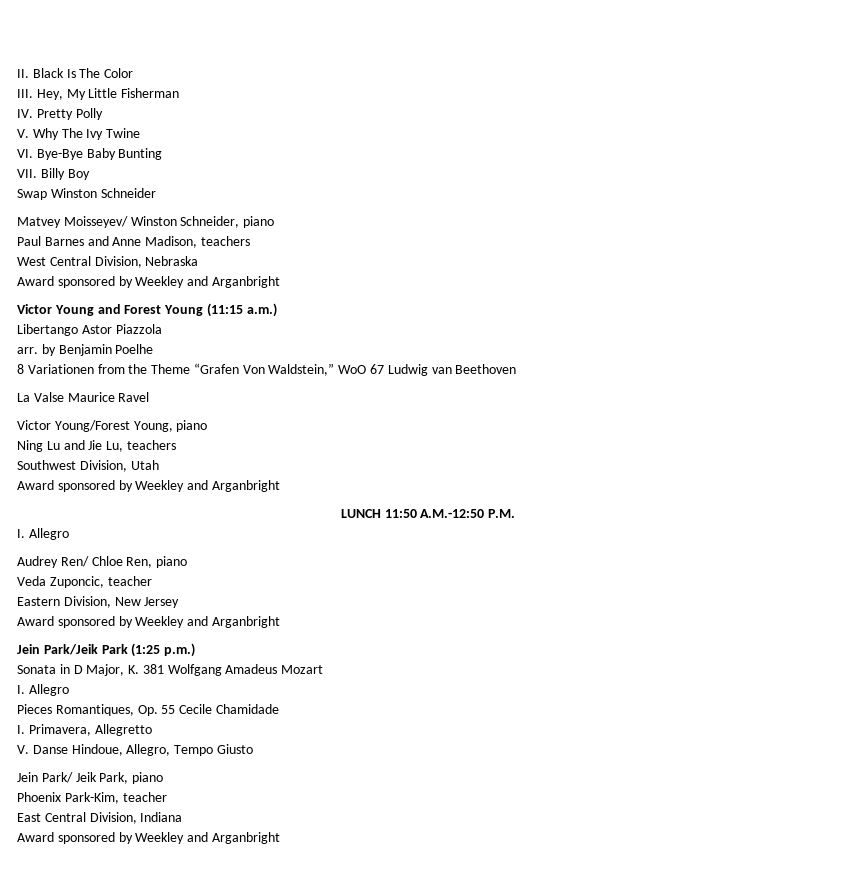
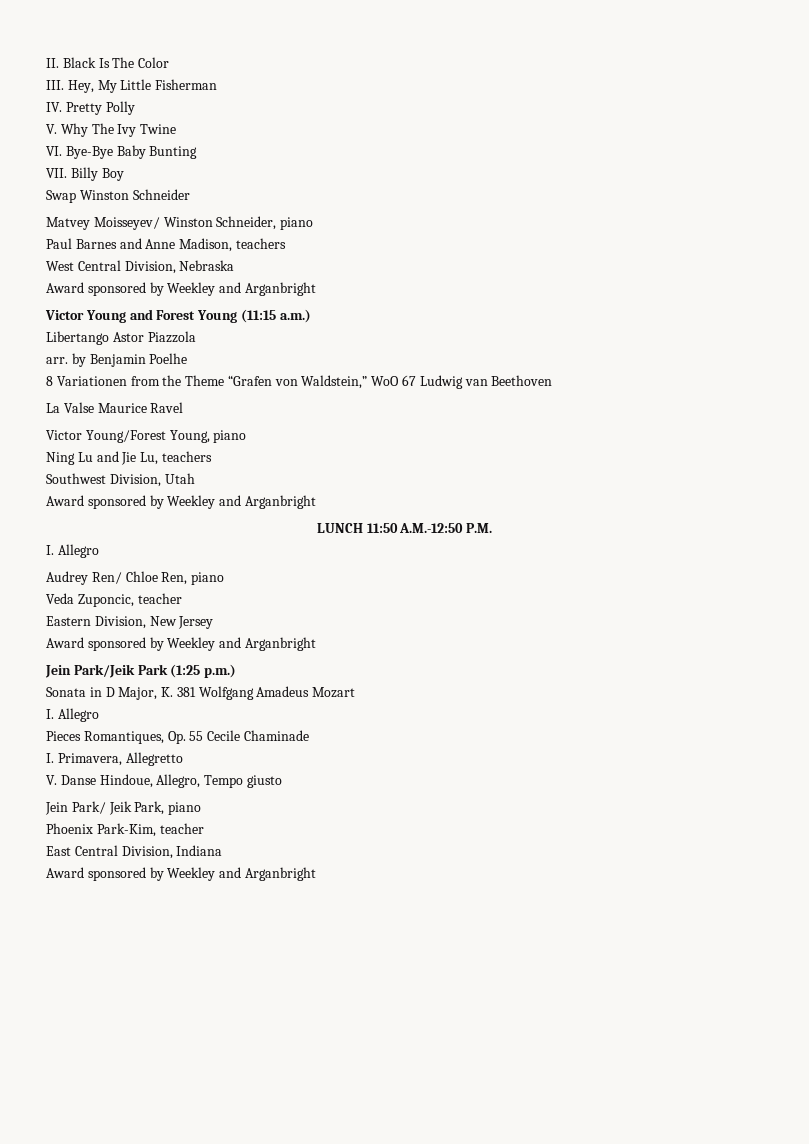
[242,365,265,374] Von -> [274,379,298,386] von
[215,704,279,714] Chamidade -> [243,730,309,741] Chaminade
[216,744,253,754] Giusto -> [246,775,282,788] giusto

